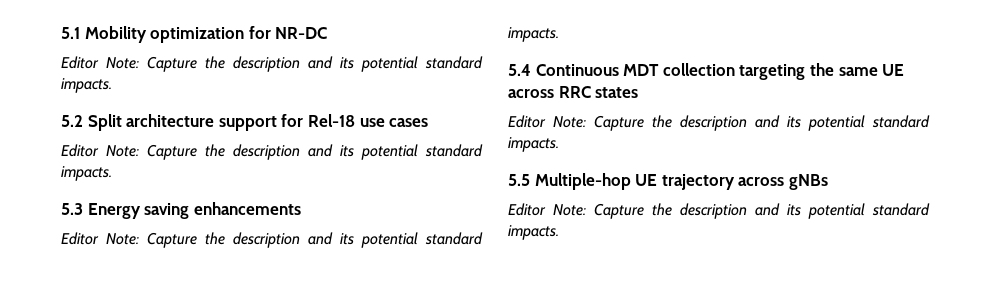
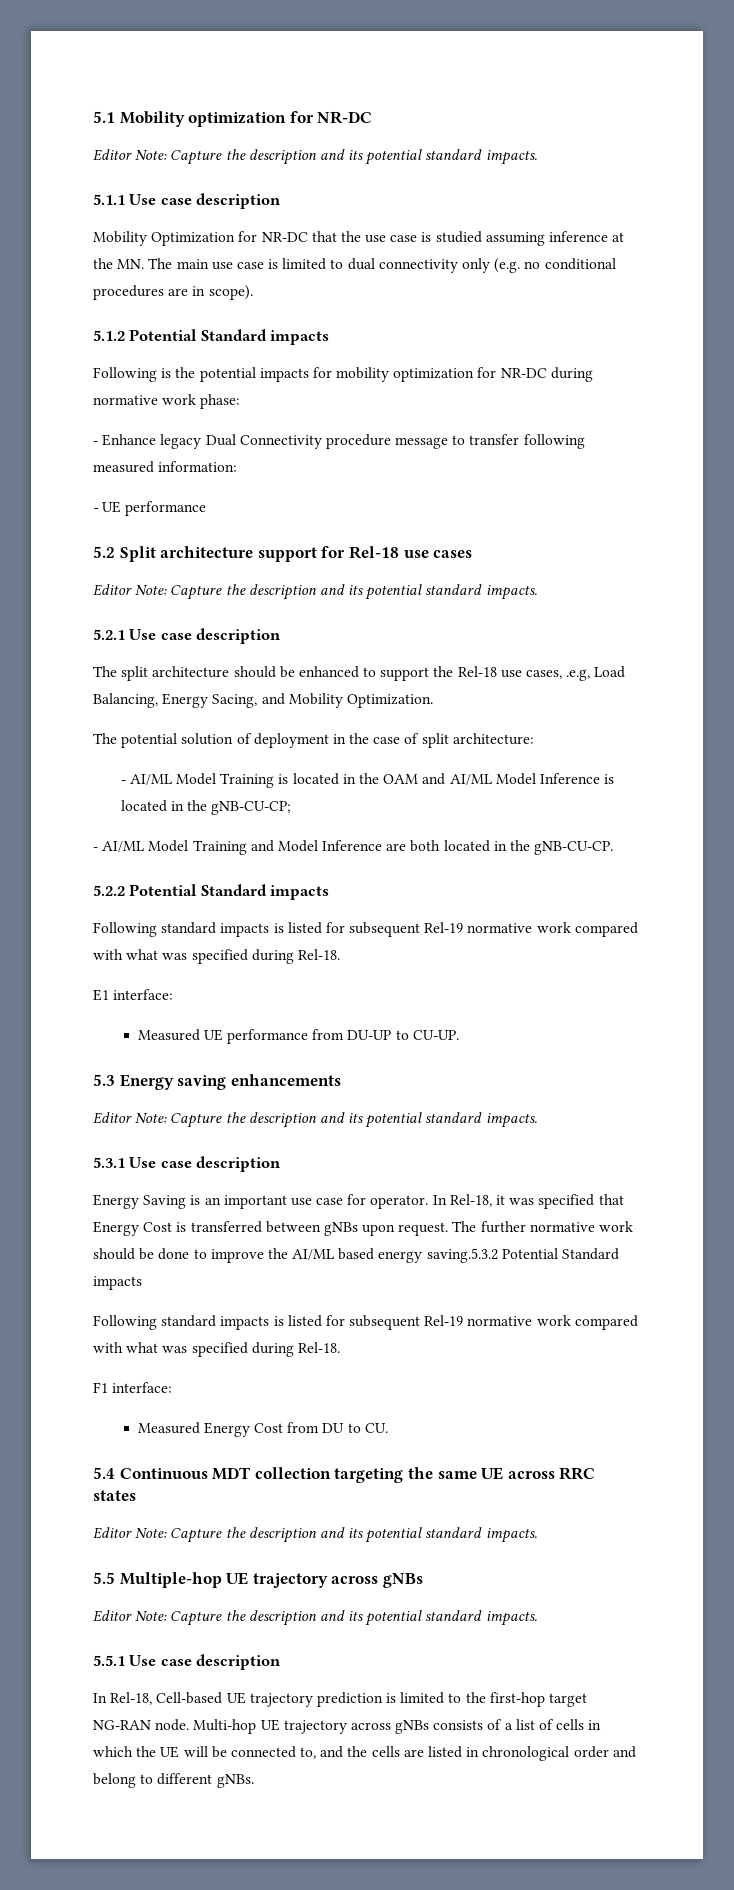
(112, 85) none -> [93,193,282,209] [93,231,625,246] [93,258,616,273] [93,285,253,300] [93,329,330,345] [93,367,593,382] [93,394,241,409] [93,434,585,449] [93,461,238,473] [93,501,207,516] // 5.1.1 Use case description // Mobility Optimization for NR-DC that the use case is studied assuming inference at the MN. The main use case is limited to dual connectivity only (e.g. no conditional procedures are in scope). // 5.1.2 Potential Standard impacts // Following is the potential impacts for mobility optimization for NR-DC during normative work phase: // - Enhance legacy Dual Connectivity procedure message to transfer following measured information: // - UE performance
(112, 173) none -> [93,628,282,644] [93,666,626,681] [93,693,433,708] [93,733,534,748] [120,773,615,788] [120,800,292,815] [93,840,614,855] [93,884,330,900] [93,922,638,937] [93,949,340,964] [93,989,174,1001] [137,1029,459,1044] // 5.2.1 Use case description // The split architecture should be enhanced to support the Rel-18 use cases, .e.g, Load Balancing, Energy Sacing, and Mobility Optimization. // The potential solution of deployment in the case of split architecture: // - AI/ML Model Training is located in the OAM and AI/ML Model Inference is located in the gNB-CU-CP; // - AI/ML Model Training and Model Inference are both located in the gNB-CU-CP. // 5.2.2 Potential Standard impacts // Following standard impacts is listed for subsequent Rel-19 normative work compared with what was specified during Rel-18. // E1 interface: // Measured UE performance from DU-UP to CU-UP.
(559, 34) none -> [93,1156,282,1172] [93,1194,624,1209] [93,1221,634,1236] [93,1248,620,1263] [93,1276,142,1290] [93,1315,638,1330] [93,1342,340,1357] [93,1382,173,1393] [137,1422,388,1437] // 5.3.1 Use case description // Energy Saving is an important use case for operator. In Rel-18, it was specified that Energy Cost is transferred between gNBs upon request. The further normative work should be done to improve the AI/ML based energy saving.5.3.2 Potential Standard impacts // Following standard impacts is listed for subsequent Rel-19 normative work compared with what was specified during Rel-18. // F1 interface: // Measured Energy Cost from DU to CU.
(559, 232) none -> [93,1654,282,1670] [93,1692,588,1707] [93,1719,602,1734] [93,1746,636,1761] [93,1773,254,1788] // 5.5.1 Use case description // In Rel-18, Cell-based UE trajectory prediction is limited to the first-hop target NG-RAN node. Multi-hop UE trajectory across gNBs consists of a list of cells in which the UE will be connected to, and the cells are listed in chronological order and belong to different gNBs.

